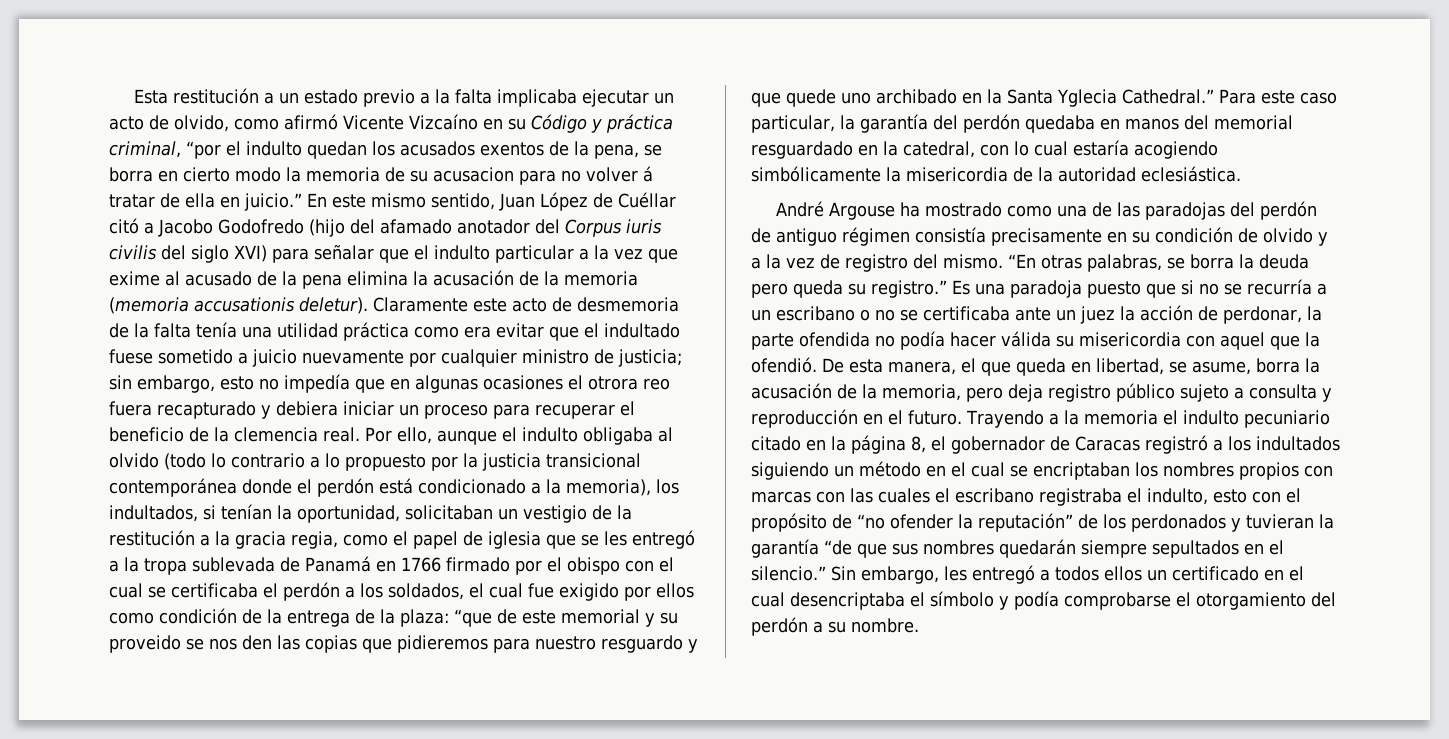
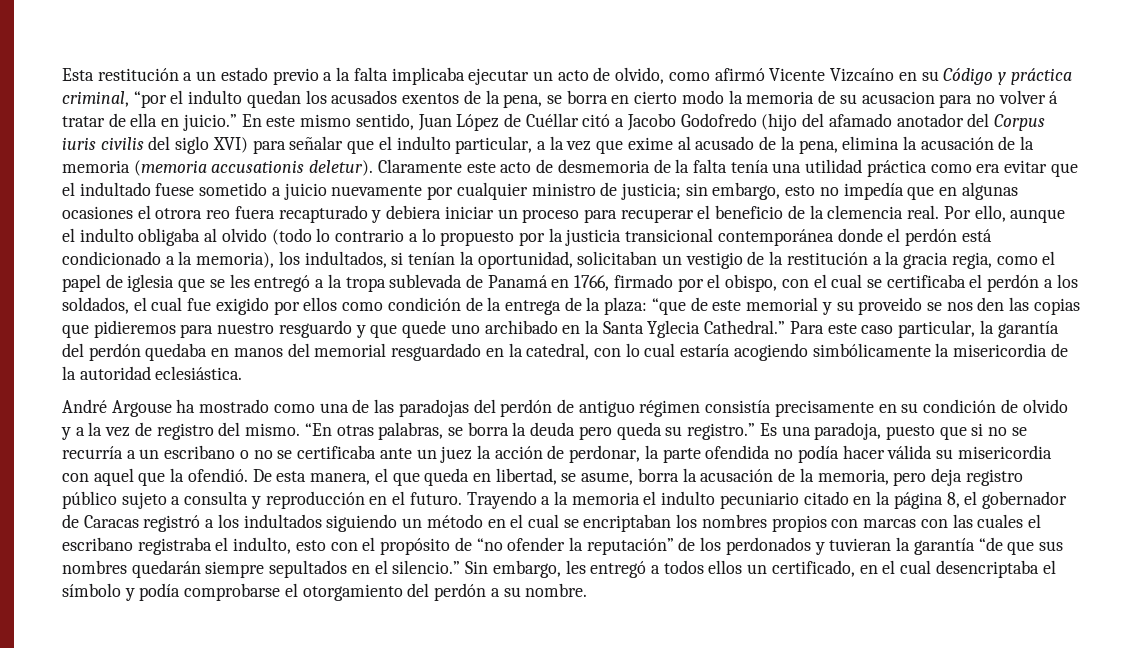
[495,245,574,263] particular -> [455,136,533,154] particular,
[302,274,342,289] pena -> [798,140,838,154] pena,
[400,557,441,572] 1766 -> [574,275,610,291] 1766,
[566,557,620,575] obispo -> [725,274,778,292] obispo,
[1010,280,1082,298] paradoja -> [814,422,882,440] paradoja,
[1172,566,1259,581] certificado -> [771,560,855,577] certificado,

